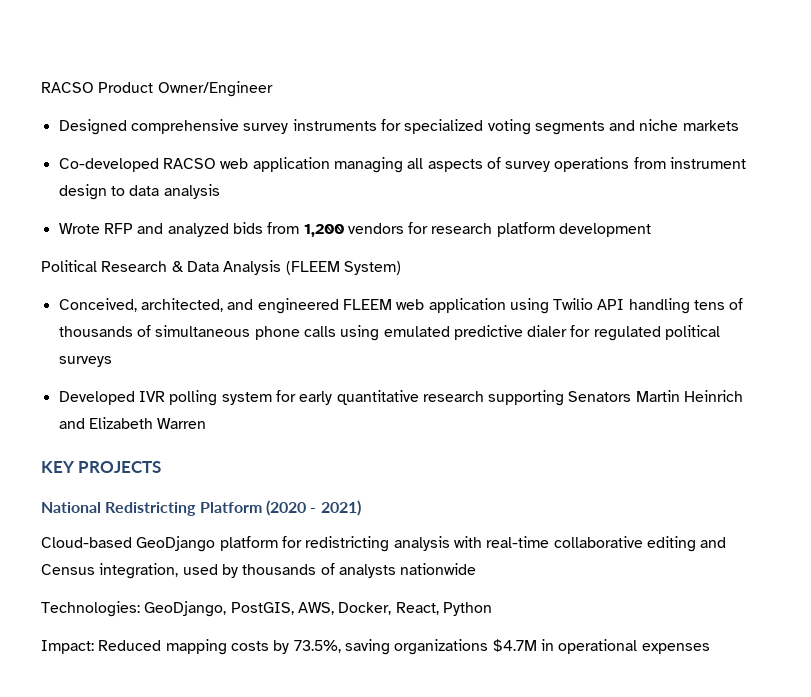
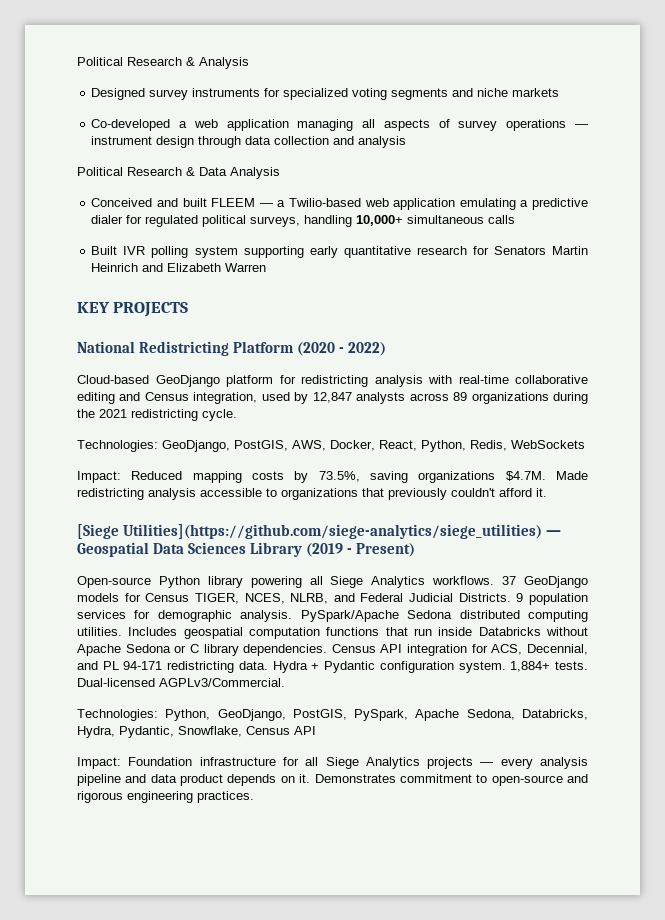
[41,81,273,97] RACSO Product Owner/Engineer -> [77,57,249,69] Political Research & Analysis
[130,119,239,134] comprehensive -> (146, 94) none
[162,158,216,169] RACSO -> [179,121,188,128] a
[633,157,666,169] from -> [574,124,588,128] —
[110,184,220,199] [58,222,652,237] to data analysis // Wrote RFP and analyzed bids from 1,200 vendors for research platform development -> [198,136,407,148] through data collection and analysis
[285,261,401,275] [58,298,744,314] [58,325,450,341] (FLEEM System) // Conceived, architected, and engineered FLEEM web application using Twilio API handling tens of thousands of simultaneous phone calls using emulated -> [91,198,529,210] // Conceived and built FLEEM — a Twilio-based web application emulating a
[58,356,112,367] [58,391,135,405] surveys // Developed -> [250,215,516,227] [91,246,118,255] surveys, handling 10,000+ simultaneous calls // Built
[275,390,296,402] for -> [243,246,304,258] supporting
[488,390,565,406] supporting -> [472,246,489,255] for
[320,500,361,516] 2021) -> [348,342,387,356] 2022)
[242,563,477,578] thousands of analysts nationwide -> [312,392,588,404] [77,409,237,421] 12,847 analysts across 89 organizations during the 2021 redistricting cycle.
[442,602,492,616] Python -> [421,440,585,452] Python, Redis, WebSockets
[492,639,710,654] $4.7M in operational expenses -> [505,471,588,481] [77,488,547,500] [77,524,562,539] [77,542,416,557] [77,576,589,588] [77,593,588,605] [77,610,588,622] [77,627,588,639] [77,644,588,656] [77,661,588,673] [77,678,285,687] [77,709,588,721] [77,726,316,738] [77,757,588,769] [77,774,588,786] [77,791,254,803] $4.7M. Made redistricting analysis accessible to organizations that previously couldn't afford it. // [Siege Utilities](https://github.com/siege-analytics/siege_utilities) — Geospatial Data Sciences Library (2019 - Present) // Open-source Python library powering all Siege Analytics workflows. 37 GeoDjango models for Census TIGER, NCES, NLRB, and Federal Judicial Districts. 9 population services for demographic analysis. PySpark/Apache Sedona distributed computing utilities. Includes geospatial computation functions that run inside Databricks without Apache Sedona or C library dependencies. Census API integration for ACS, Decennial, and PL 94-171 redistricting data. Hydra + Pydantic configuration system. 1,884+ tests. Dual-licensed AGPLv3/Commercial. // Technologies: Python, GeoDjango, PostGIS, PySpark, Apache Sedona, Databricks, Hydra, Pydantic, Snowflake, Census API // Impact: Foundation infrastructure for all Siege Analytics projects — every analysis pipeline and data product depends on it. Demonstrates commitment to open-source and rigorous engineering practices.

